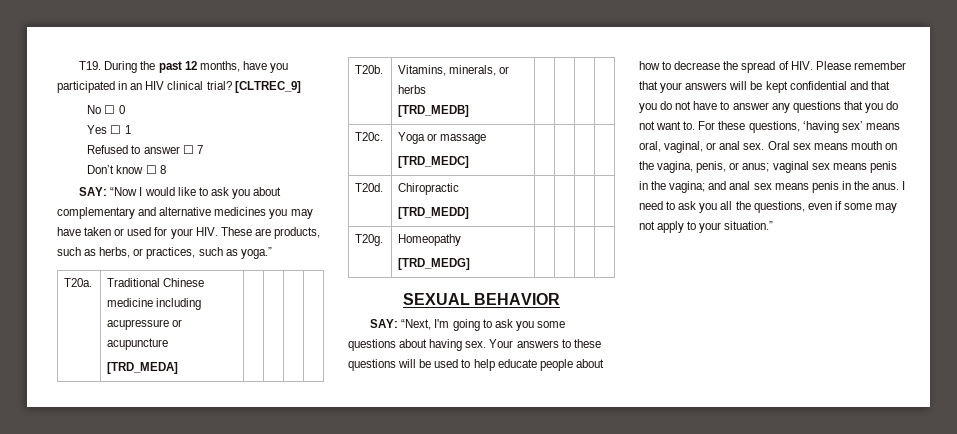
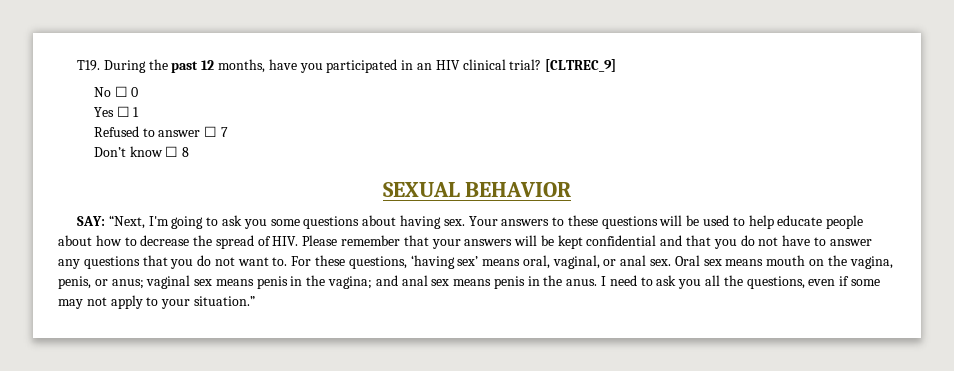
[79,187,282,199] [57,207,313,219] [57,227,320,239] [57,247,272,259] [64,278,93,287] [107,278,205,287] [107,298,202,310] [107,319,183,330] [107,338,169,350] [107,362,179,374] [355,65,384,74] [398,65,510,76] [398,85,427,94] [398,105,470,117] [355,132,384,141] [398,132,487,144] [398,156,470,168] [355,183,384,192] [398,183,460,195] [398,207,470,219] [355,234,384,246] [398,234,462,246] [398,258,471,270] // SAY: “Now I would like to ask you about complementary and alternative medicines you may have taken or used for your HIV. These are products, such as herbs, or practices, such as yoga.” // T20a. | Traditional Chinese medicine including acupressure or acupuncture // [TRD_MEDA] | | | | // T20b. | Vitamins, minerals, or herbs // [TRD_MEDB] | | | | // T20c. | Yoga or massage // [TRD_MEDC] | | | | // T20d. | Chiropractic // [TRD_MEDD] | | | | // T20g. | Homeopathy // [TRD_MEDG] | | | | -> (190, 152) none

